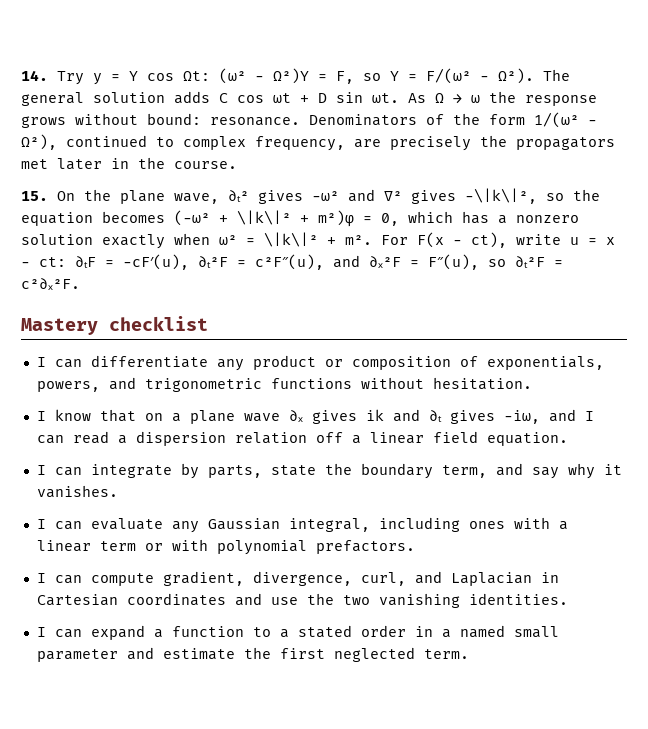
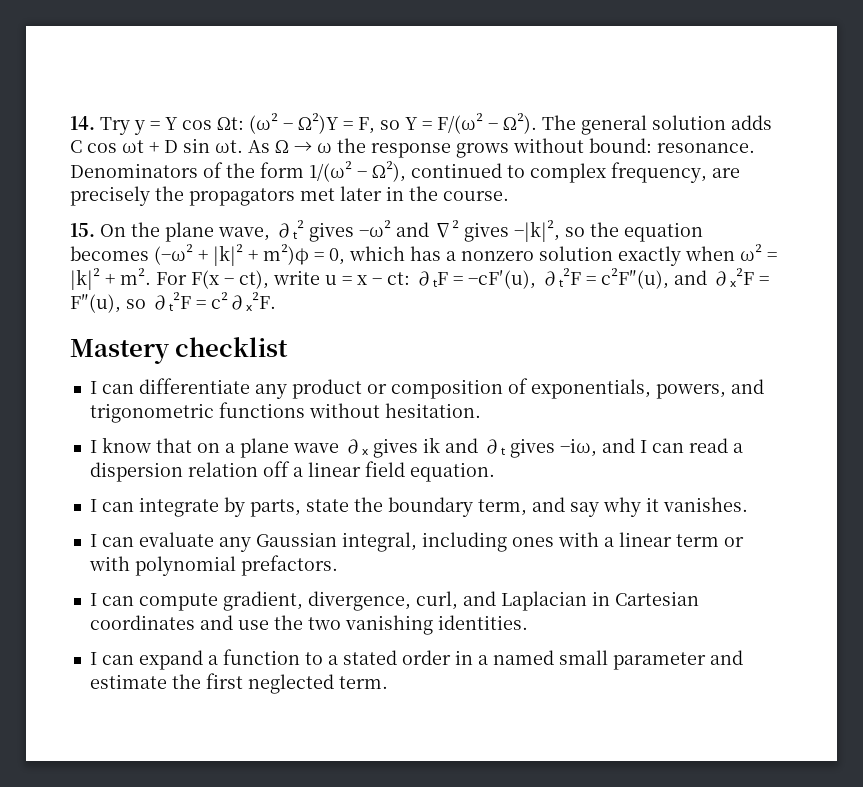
[465,188,537,204] −\|k\|², -> [514,220,560,242] −|k|²,
[237,210,291,225] \|k\|² -> [213,244,243,266] |k|²
[264,232,318,247] \|k\|² -> [70,268,100,290] |k|²

